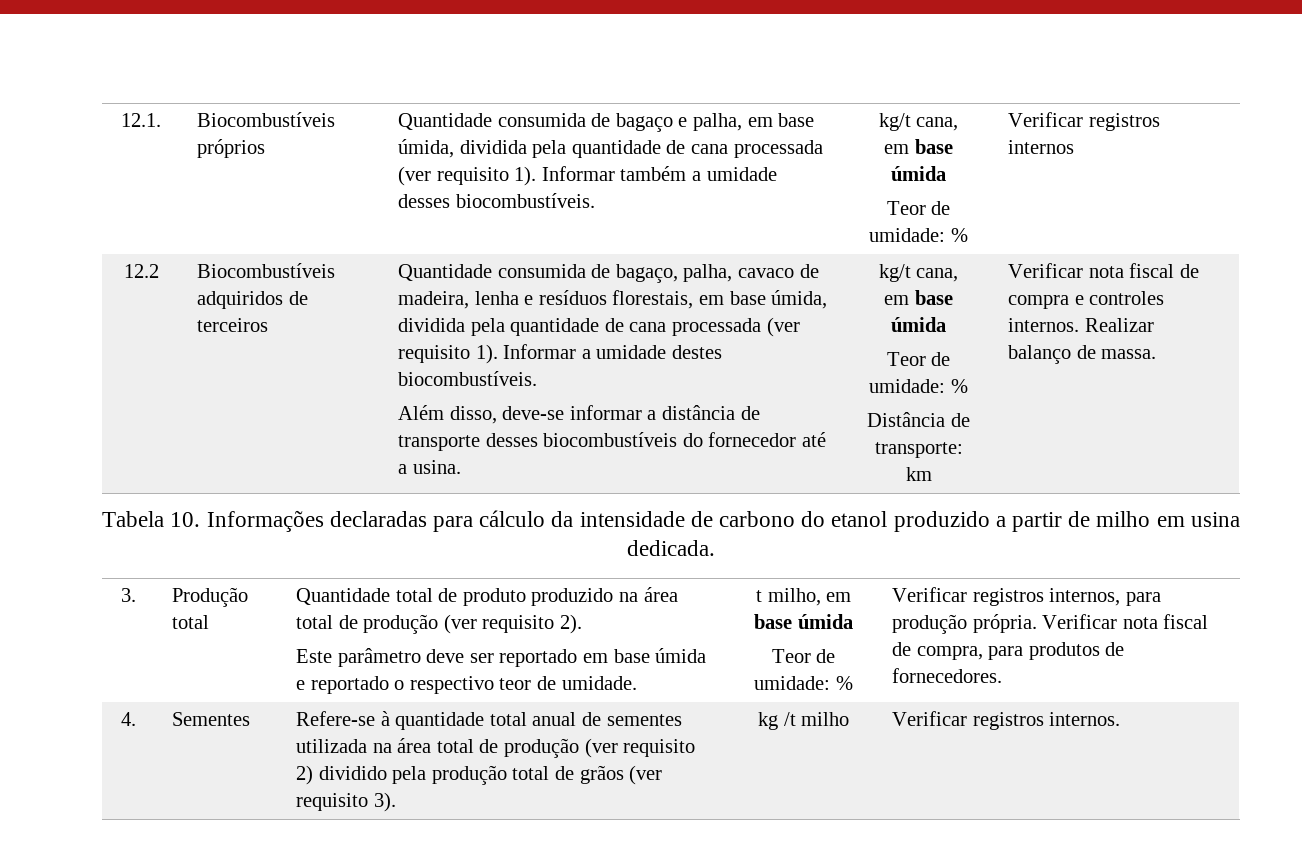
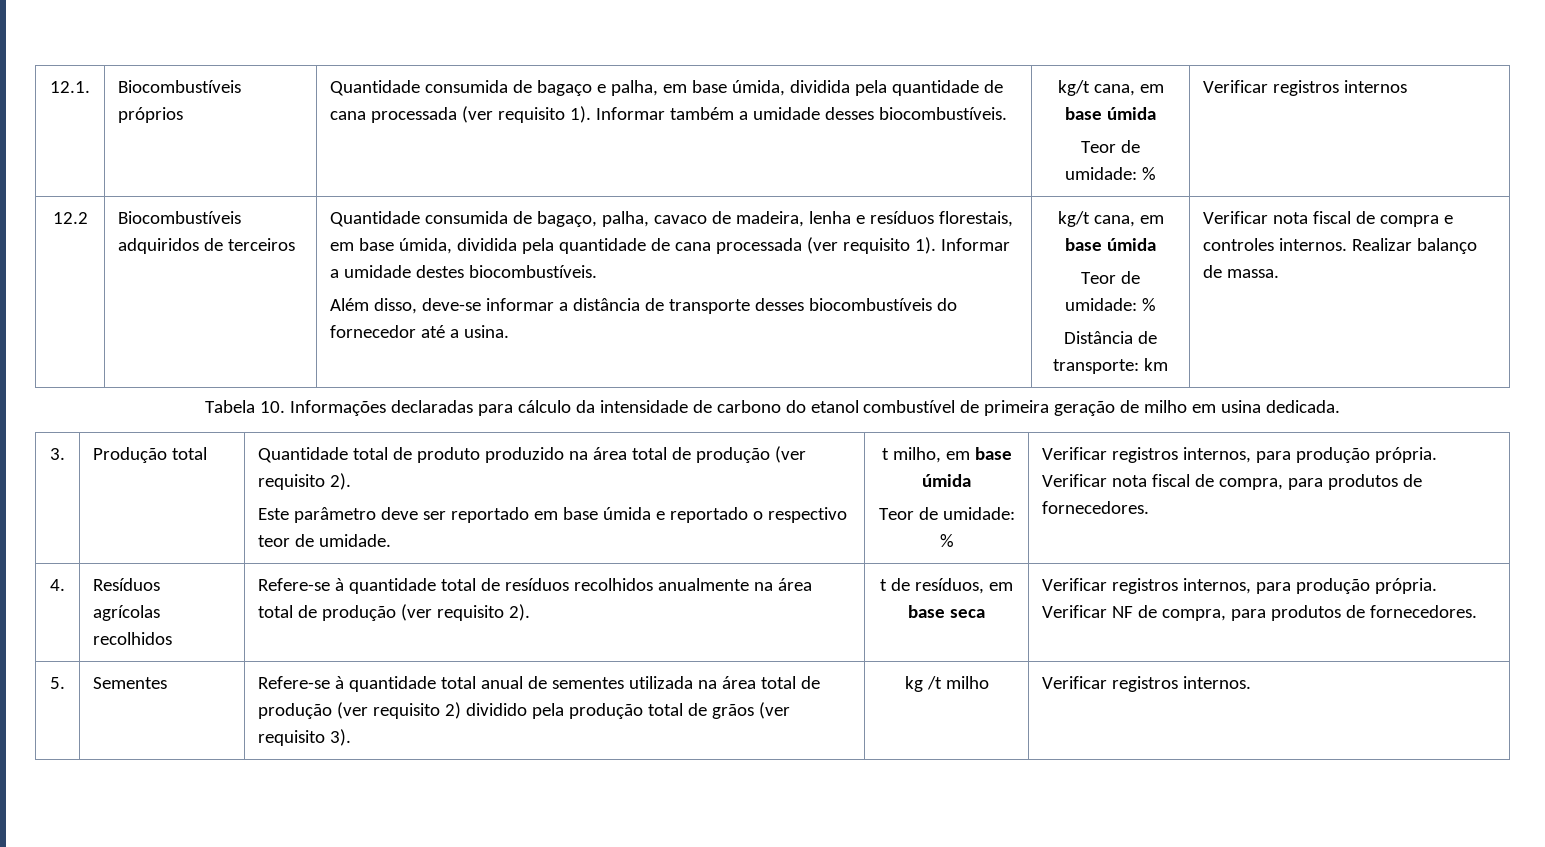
[893,511,1063,532] produzido a partir -> [863,400,1116,416] combustível de primeira geração
(136, 719) none -> [93,578,161,591] [93,605,161,621] [93,632,173,645] [258,578,813,594] [258,604,531,621] [880,578,1013,594] [908,605,985,618] [1042,578,1438,594] [1042,605,1478,621] [50,677,65,689] | Resíduos agrícolas recolhidos | Refere-se à quantidade total de resíduos recolhidos anualmente na área total de produção (ver requisito 2). | t de resíduos, em base seca | Verificar registros internos, para produção própria. Verificar NF de compra, para produtos de fornecedores. // 5.

